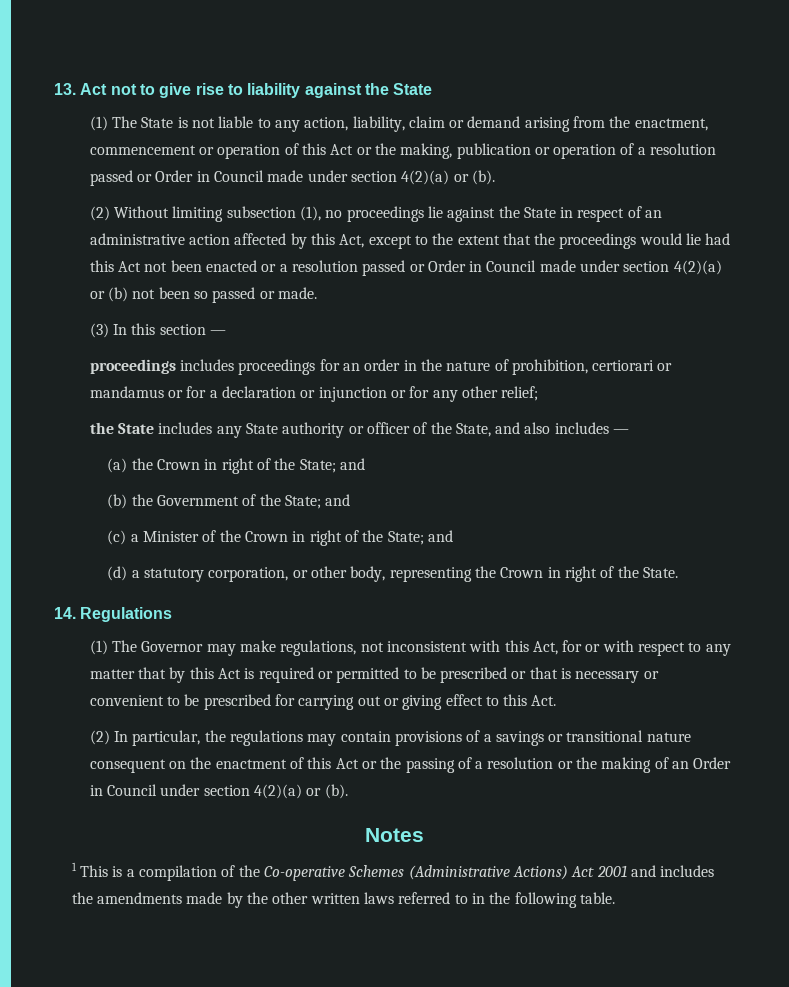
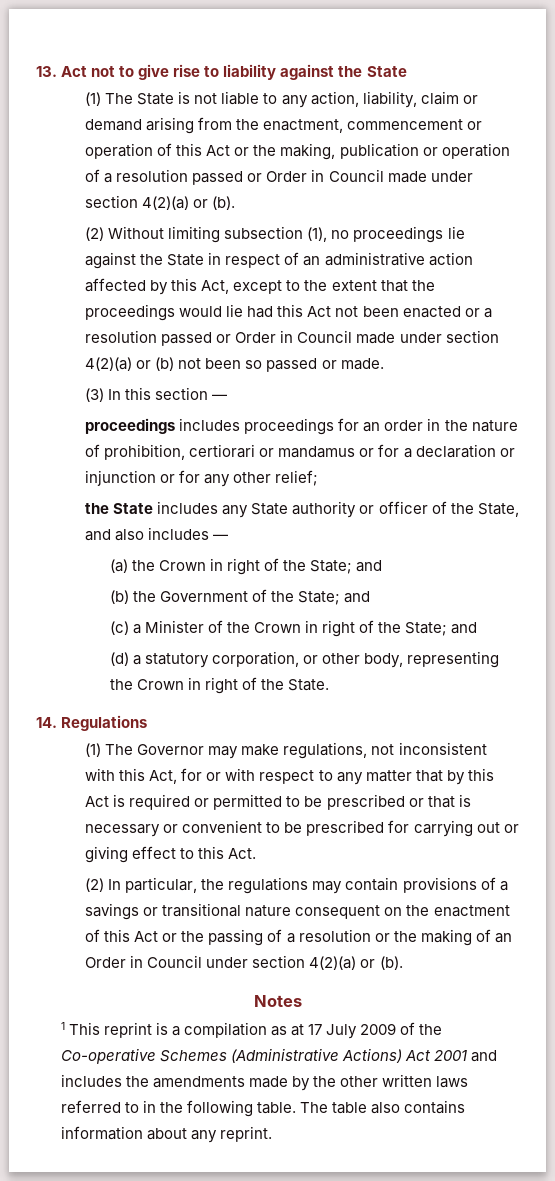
(109, 871) none -> [103,1022,152,1038] reprint
(218, 873) none -> [270,1023,397,1039] as at 17 July 2009
(615, 898) none -> [299,1100,466,1114] [60,1126,272,1143] The table also contains information about any reprint.

